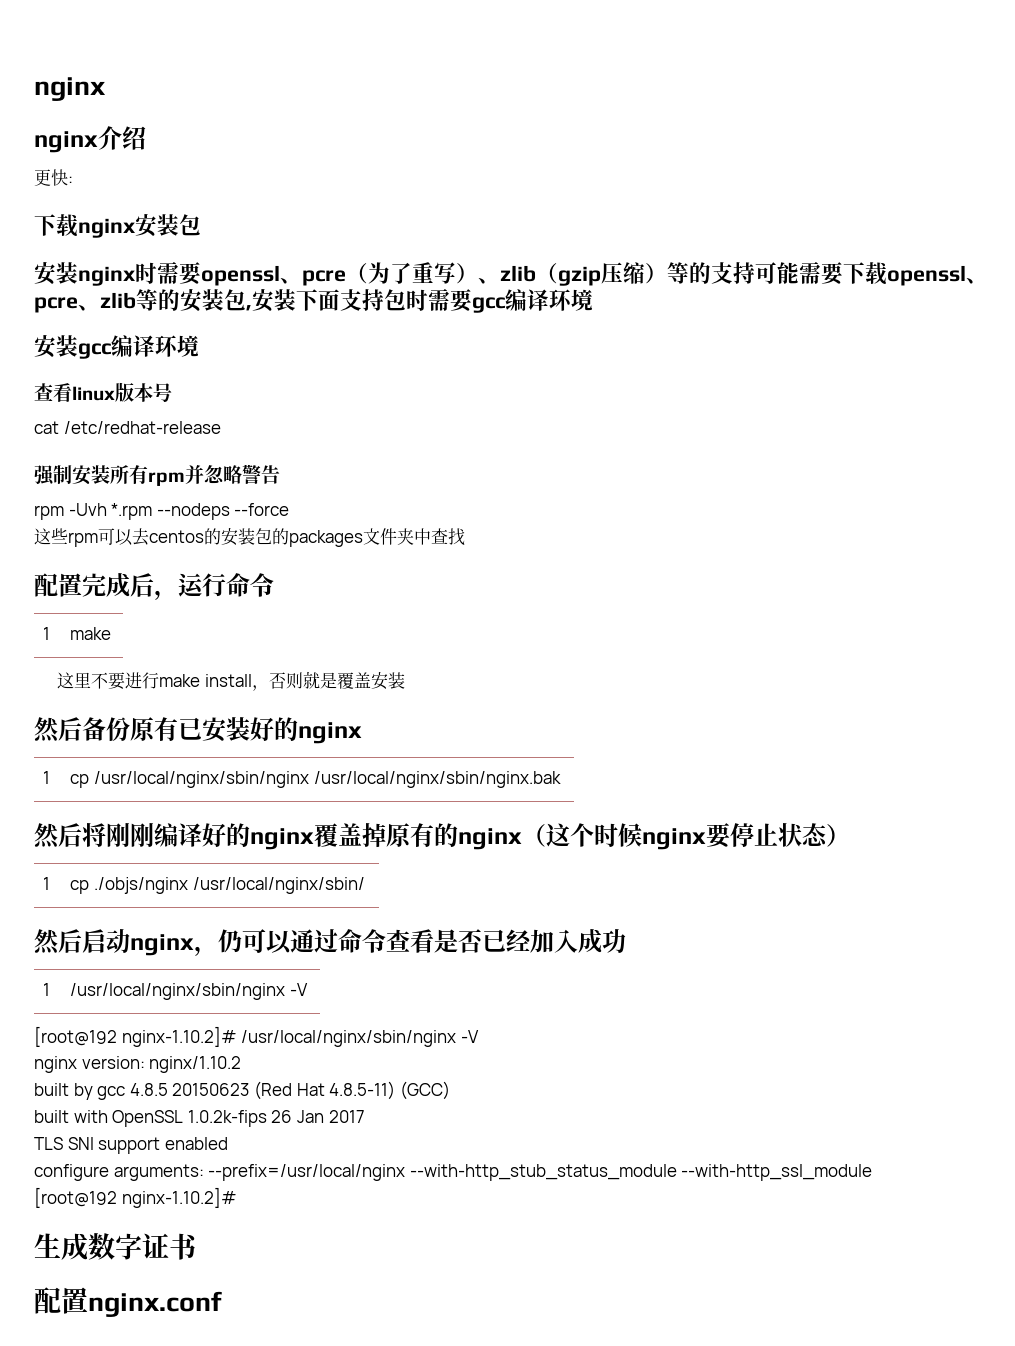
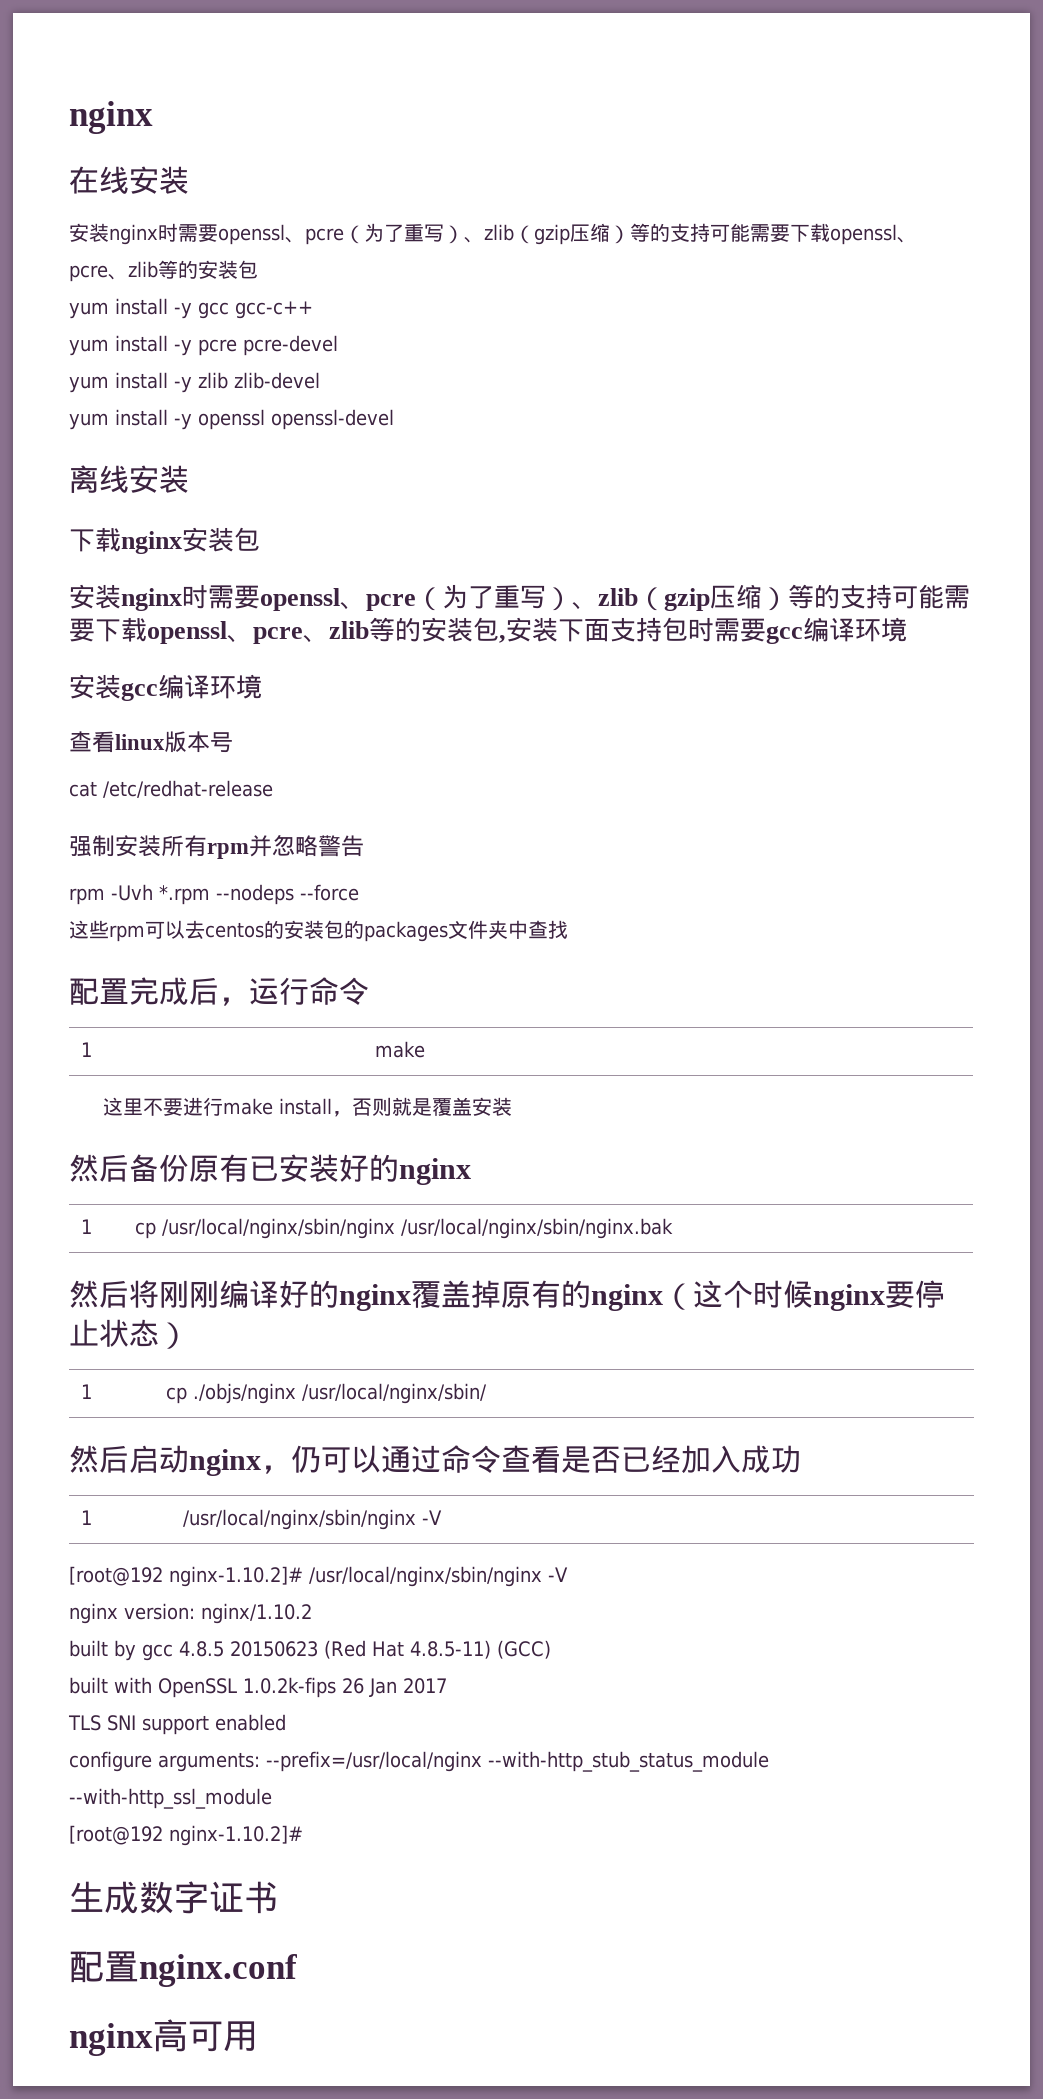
[34,77,106,101] [34,126,146,153] [34,169,73,186] nginx // nginx介绍 // 更快: -> [69,101,153,134] [69,166,189,194] [69,223,917,245] [69,260,258,282] [69,298,313,319] [69,335,338,356] [69,372,320,393] [69,409,394,430] [69,465,189,493] nginx // 在线安装 // 安装nginx时需要openssl、pcre（为了重写）、zlib（gzip压缩）等的支持可能需要下载openssl、pcre、zlib等的安装包 // yum install -y gcc gcc-c++ // yum install -y pcre pcre-devel // yum install -y zlib zlib-devel // yum install -y openssl openssl-devel // 离线安装
(222, 1304) none -> [69,2019,258,2056] // nginx高可用

